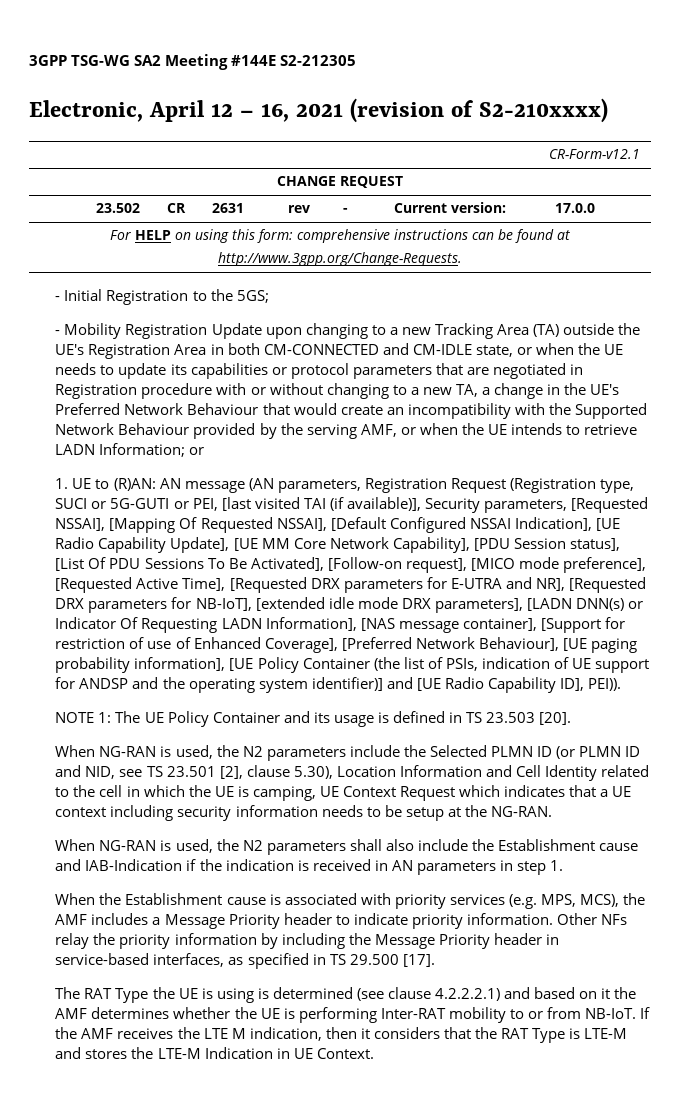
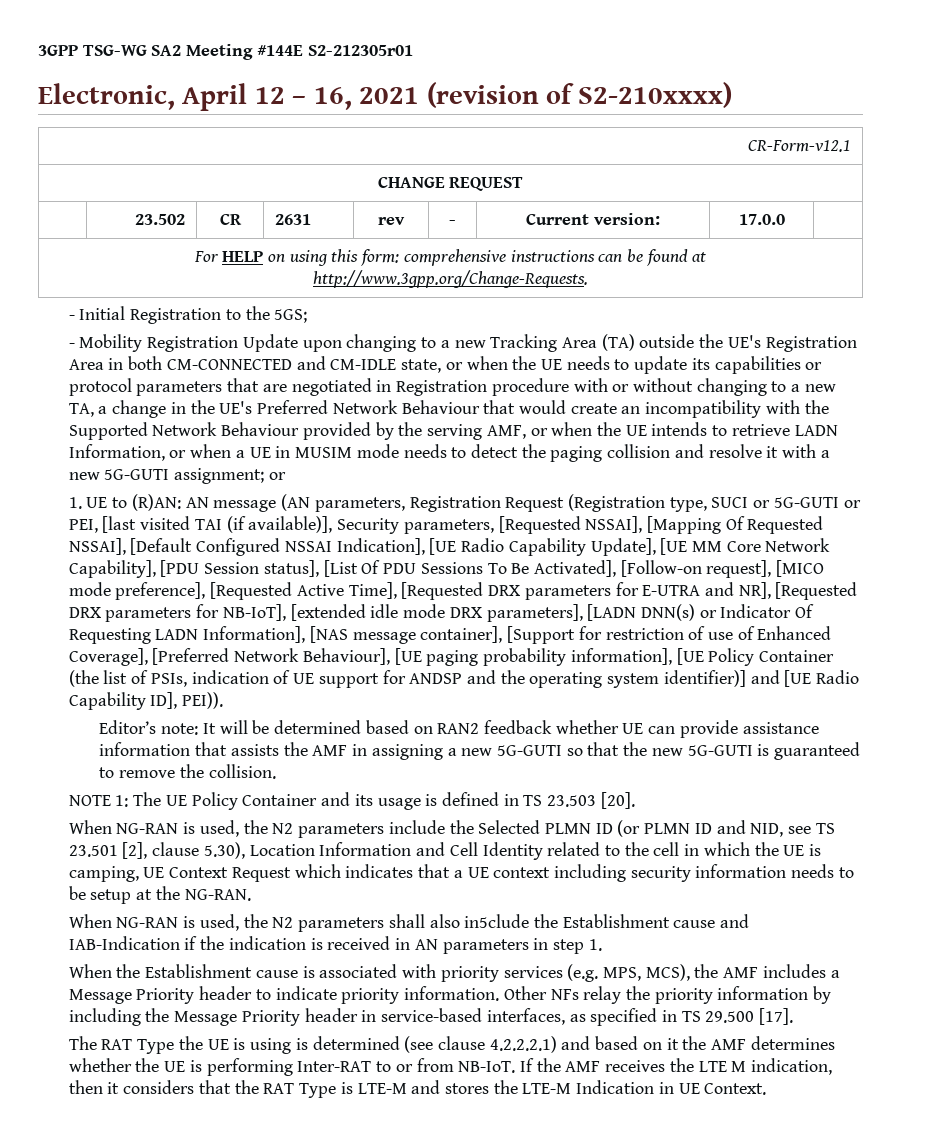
[280,55,357,66] S2-212305 -> [307,45,413,56] S2-212305r01
[99,443,186,457] Information; -> [68,444,830,462] [68,468,265,484] Information, or when a UE in MUSIM mode needs to detect the paging collision and resolve it with a new 5G-GUTI assignment;
(621, 684) none -> [99,720,819,738] [99,742,861,760] [99,764,276,779] // Editor’s note: It will be determined based on RAN2 feedback whether UE can provide assistance information that assists the AMF in assigning a new 5G-GUTI so that the new 5G-GUTI is guaranteed to remove the collision.
[417,839,468,851] include -> [464,914,530,928] in5clude
[448,1007,506,1023] mobility -> (372, 1066) none

